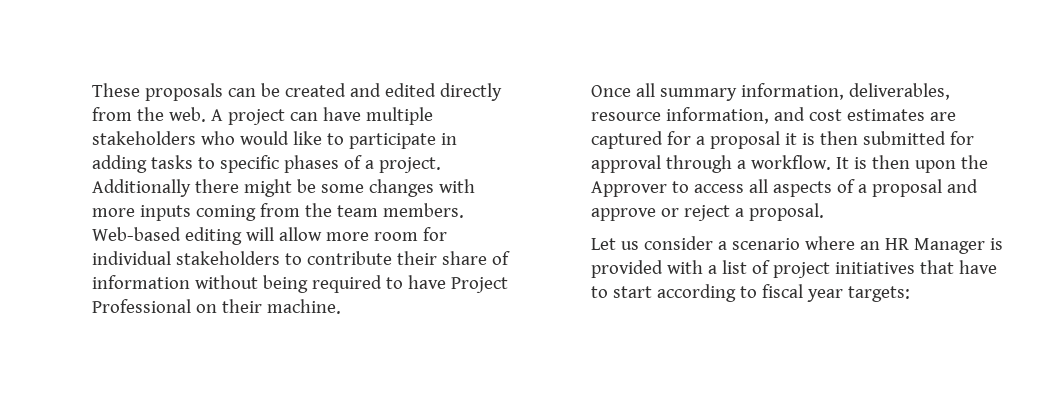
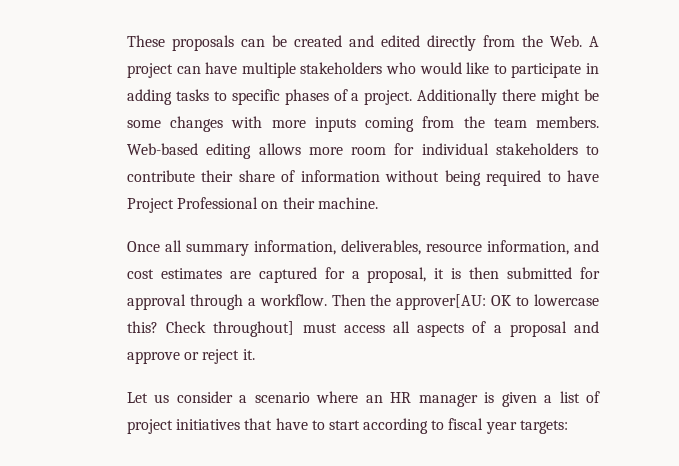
[168,107,206,122] web. -> [549,35,582,47] Web.
[245,227,322,241] will allow -> [258,143,301,155] allows
[709,131,780,149] proposal -> [367,267,427,283] proposal,
[835,155,988,173] [590,181,689,197] It is then upon the Approver to -> [331,294,599,310] [126,321,337,337] Then the approver[AU: OK to lowercase this? Check throughout] must
[734,203,824,221] a proposal. -> [242,349,255,360] it.
[913,238,1003,254] [590,260,703,278] Manager is provided with -> [418,392,537,407] manager is given

